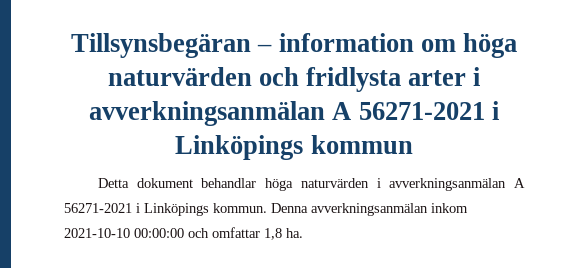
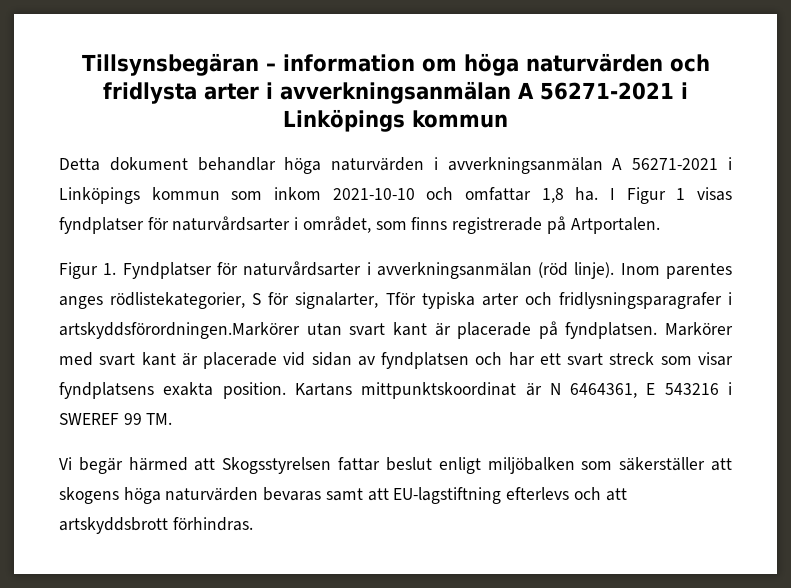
[213,203,428,216] kommun. Denna avverkningsanmälan -> [151,187,263,200] kommun som
[134,228,184,238] 00:00:00 -> (415, 194) none
(303, 233) none -> [610,187,732,204] [59,216,660,234] [59,261,732,279] [59,292,733,309] [59,321,733,339] [59,352,733,369] [59,382,732,399] [59,413,173,425] [59,457,733,474] [59,487,627,504] [59,517,253,534] I Figur 1 visas fyndplatser för naturvårdsarter i området, som finns registrerade på Artportalen. // Figur 1. Fyndplatser för naturvårdsarter i avverkningsanmälan (röd linje). Inom parentes anges rödlistekategorier, S för signalarter, Tför typiska arter och fridlysningsparagrafer i artskyddsförordningen.Markörer utan svart kant är placerade på fyndplatsen. Markörer med svart kant är placerade vid sidan av fyndplatsen och har ett svart streck som visar fyndplatsens exakta position. Kartans mittpunktskoordinat är N 6464361, E 543216 i SWEREF 99 TM. // Vi begär härmed att Skogsstyrelsen fattar beslut enligt miljöbalken som säkerställer att skogens höga naturvärden bevaras samt att EU-lagstiftning efterlevs och att artskyddsbrott förhindras.

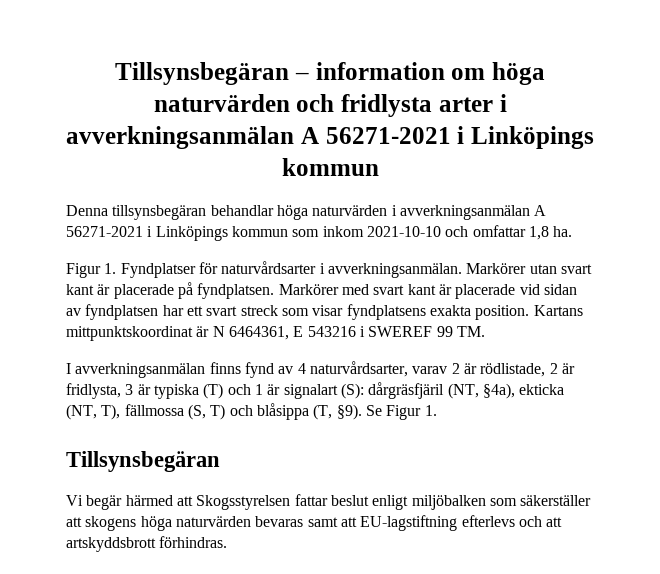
[59,157,188,171] Detta dokument -> [66,205,207,220] Denna tillsynsbegäran
[610,187,732,204] [59,216,660,234] I Figur 1 visas fyndplatser för naturvårdsarter i området, som finns registrerade på Artportalen. -> (573, 231) none
[376,262,732,279] [59,292,733,309] [59,322,300,339] avverkningsanmälan (röd linje). Inom parentes anges rödlistekategorier, S för signalarter, Tför typiska arter och fridlysningsparagrafer i artskyddsförordningen.Markörer -> [327,263,527,278] avverkningsanmälan. Markörer
[475,352,503,365] och -> (159, 312) none
(173, 419) none -> [66,361,575,378] [66,382,565,399] [66,403,437,420] [66,451,220,472] // I avverkningsanmälan finns fynd av 4 naturvårdsarter, varav 2 är rödlistade, 2 är fridlysta, 3 är typiska (T) och 1 är signalart (S): dårgräsfjäril (NT, §4a), ekticka (NT, T), fällmossa (S, T) och blåsippa (T, §9). Se Figur 1. // Tillsynsbegäran

